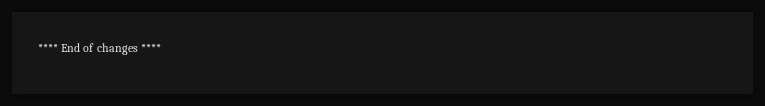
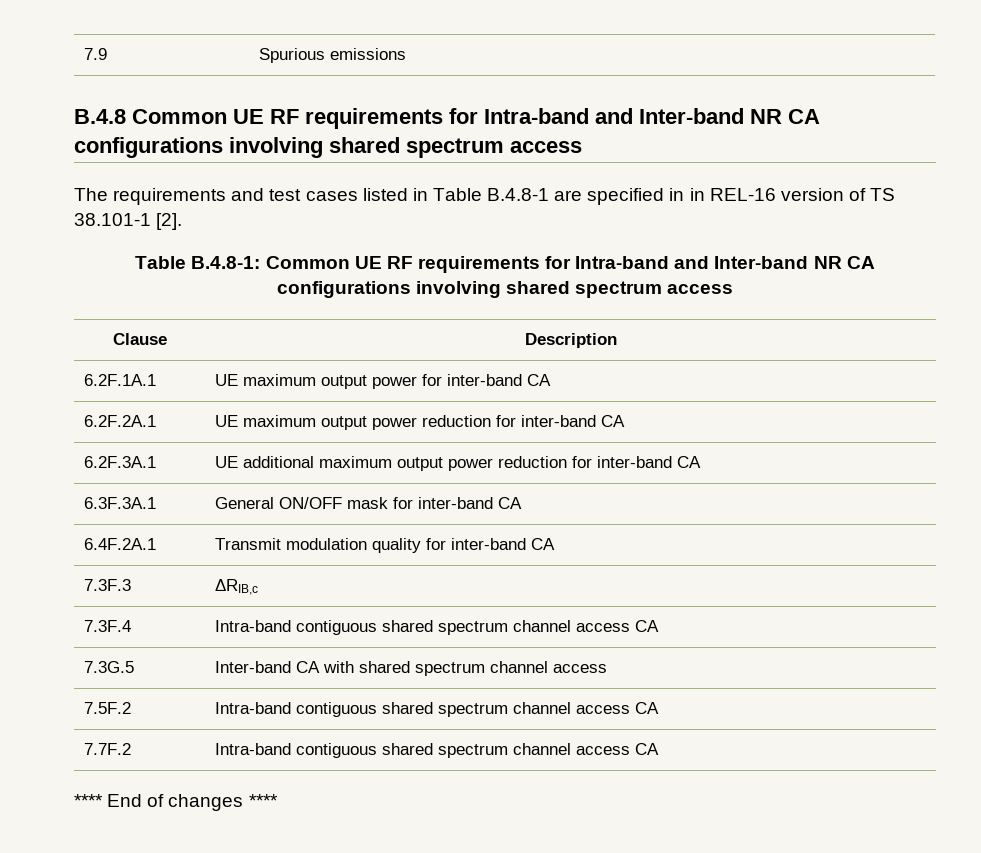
(38, 48) none -> [83,48,107,60] [258,48,406,63] [74,108,820,129] [74,137,582,158] [74,188,896,205] [74,213,183,230] [135,256,875,273] [276,281,734,298] [113,333,167,345] [524,333,617,348] [83,374,156,386] [214,374,551,389] [83,415,156,427] [214,415,625,430] [83,456,156,468] [214,456,701,471] [83,497,156,509] [214,497,522,509] [83,538,156,550] [214,538,555,553] [83,579,131,591] [214,579,258,595] [83,620,131,632] [214,620,659,635] [83,661,134,673] [214,661,607,676] [83,702,131,714] [214,702,659,717] [83,743,131,755] [214,743,659,758] 7.9 | Spurious emissions // B.4.8 Common UE RF requirements for Intra-band and Inter-band NR CA configurations involving shared spectrum access // The requirements and test cases listed in Table B.4.8-1 are specified in in REL-16 version of TS 38.101-1 [2]. // Table B.4.8-1: Common UE RF requirements for Intra-band and Inter-band NR CA configurations involving shared spectrum access // Clause | Description // 6.2F.1A.1 | UE maximum output power for inter-band CA // 6.2F.2A.1 | UE maximum output power reduction for inter-band CA // 6.2F.3A.1 | UE additional maximum output power reduction for inter-band CA // 6.3F.3A.1 | General ON/OFF mask for inter-band CA // 6.4F.2A.1 | Transmit modulation quality for inter-band CA // 7.3F.3 | ΔRIB,c // 7.3F.4 | Intra-band contiguous shared spectrum channel access CA // 7.3G.5 | Inter-band CA with shared spectrum channel access // 7.5F.2 | Intra-band contiguous shared spectrum channel access CA // 7.7F.2 | Intra-band contiguous shared spectrum channel access CA //

